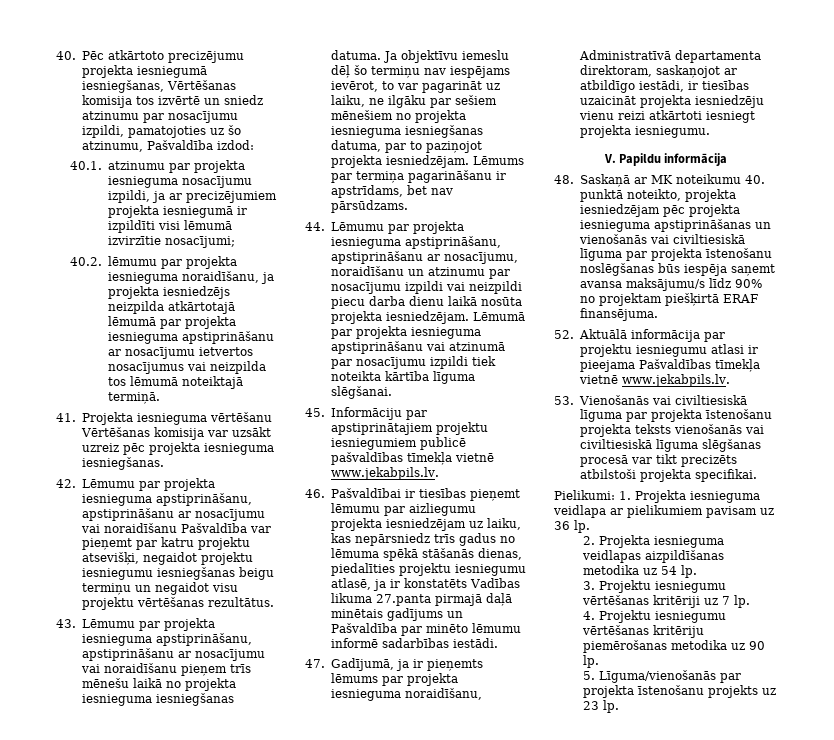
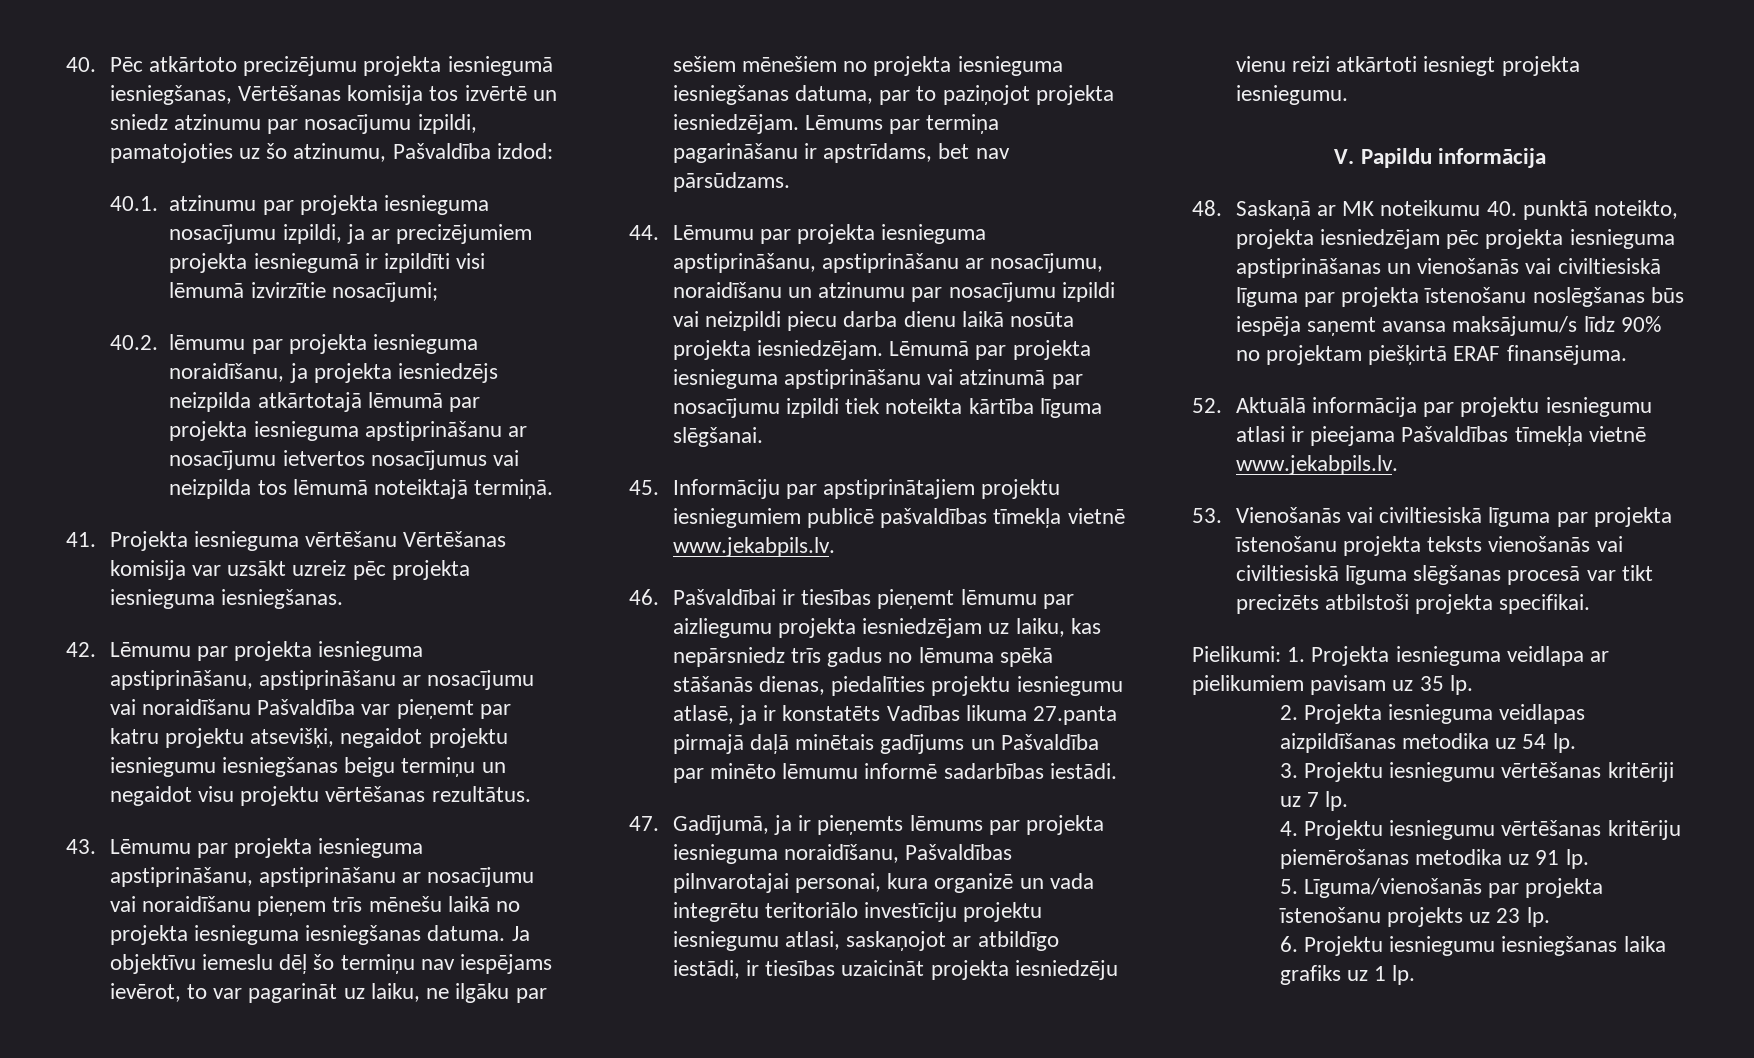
[578,50,761,63] [579,65,652,77] Administratīvā departamenta direktoram, -> [905,844,1013,860] [672,873,1094,893] [672,902,1043,922] [672,931,841,951] Pašvaldības pilnvarotajai personai, kura organizē un vada integrētu teritoriālo investīciju projektu iesniegumu atlasi,
[554,521,570,530] 36 -> [1419,676,1444,691] 35
[748,641,765,650] 90 -> [1535,850,1560,865] 91
(619, 706) none -> [1279,936,1666,956] [1279,965,1416,985] // 6. Projektu iesniegumu iesniegšanas laika grafiks uz 1 lp.

